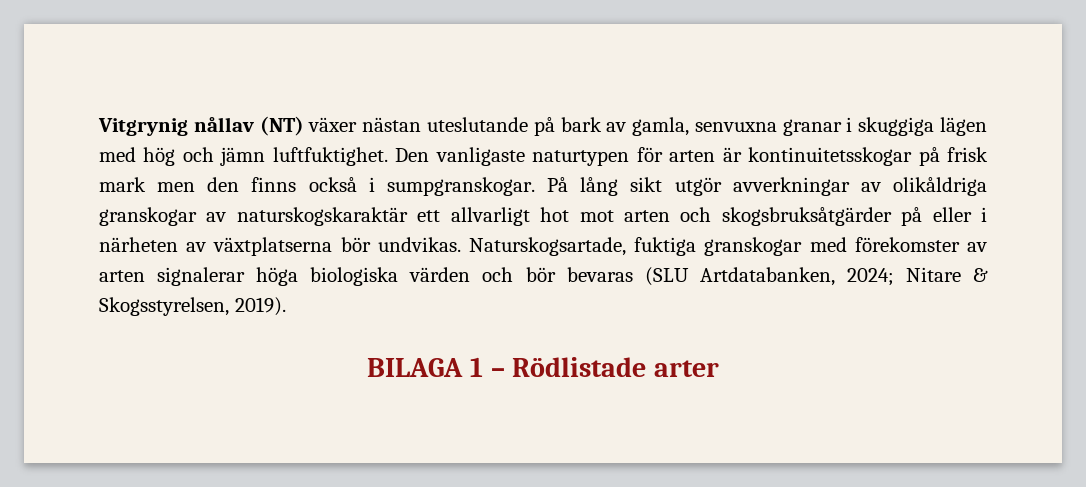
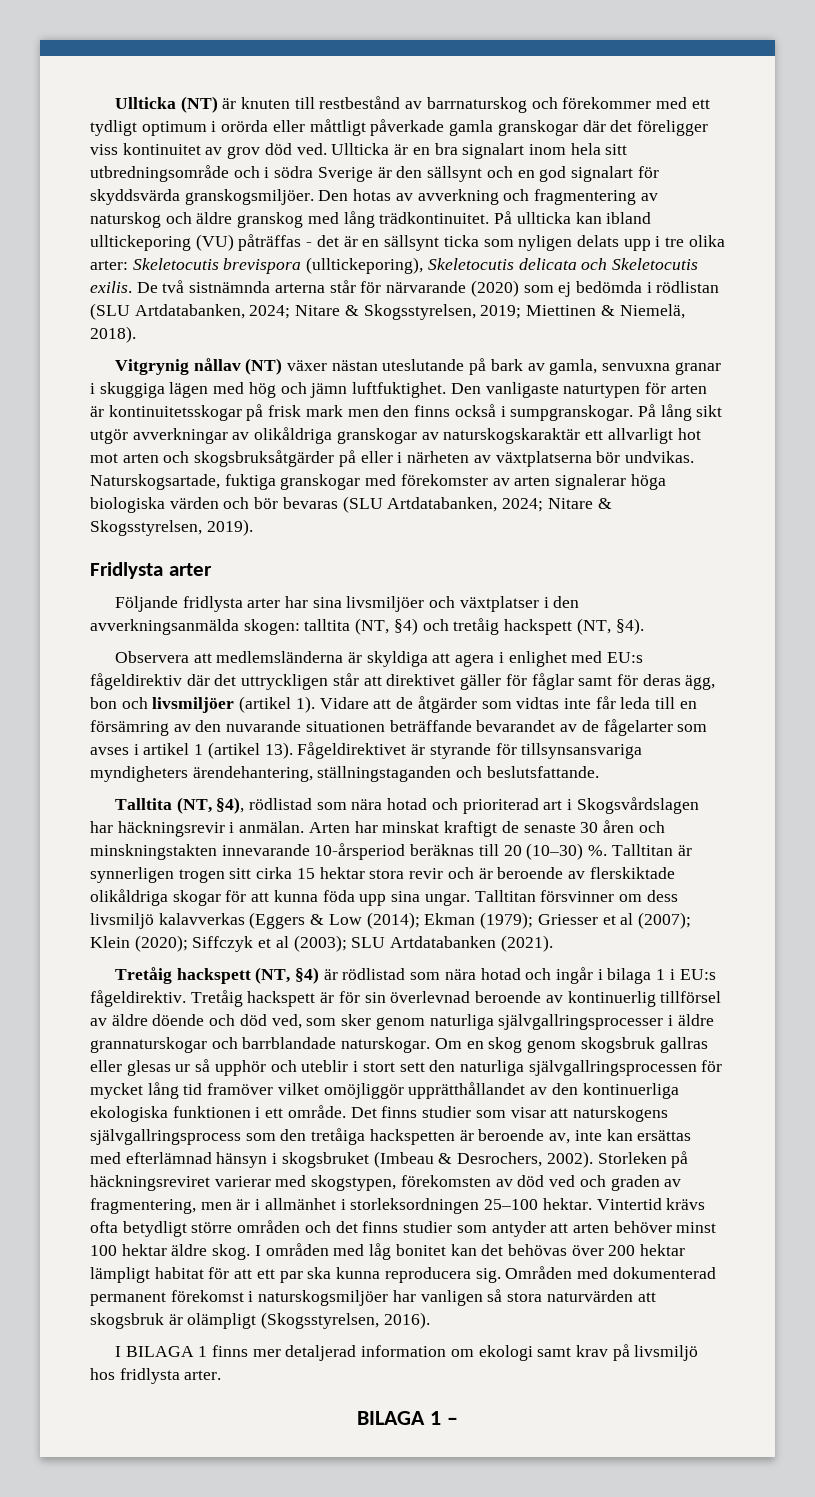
(98, 127) none -> [114,96,710,113] [90,119,708,136] [90,143,628,159] [90,165,659,182] [90,189,658,205] [90,211,652,228] [90,234,725,251] [90,257,699,274] [90,280,720,297] [90,303,685,320] [90,326,136,343] Ullticka (NT) är knuten till restbestånd av barrnaturskog och förekommer med ett tydligt optimum i orörda eller måttligt påverkade gamla granskogar där det föreligger viss kontinuitet av grov död ved. Ullticka är en bra signalart inom hela sitt utbredningsområde och i södra Sverige är den sällsynt och en god signalart för skyddsvärda granskogsmiljöer. Den hotas av avverkning och fragmentering av naturskog och äldre granskog med lång trädkontinuitet. På ullticka kan ibland ulltickeporing (VU) påträffas - det är en sällsynt ticka som nyligen delats upp i tre olika arter: Skeletocutis brevispora (ulltickeporing), Skeletocutis delicata och Skeletocutis exilis. De två sistnämnda arterna står för närvarande (2020) som ej bedömda i rödlistan (SLU Artdatabanken, 2024; Nitare & Skogsstyrelsen, 2019; Miettinen & Niemelä, 2018). //
(286, 306) none -> [90,562,212,579] [114,596,580,612] [90,618,644,635] [114,651,644,667] [90,673,716,690] [90,696,697,713] [90,719,708,736] [90,742,643,759] [90,766,599,782] [114,797,699,814] [90,820,665,837] [90,843,692,860] [90,867,675,883] [90,889,678,906] [90,912,691,929] [90,935,553,952] [114,967,716,984] [90,990,722,1007] [90,1014,714,1030] [90,1037,708,1053] [90,1059,723,1076] [90,1082,679,1099] [90,1105,668,1122] [90,1128,692,1145] [90,1151,689,1168] [90,1175,682,1191] [90,1198,706,1214] [90,1220,717,1237] [90,1243,686,1260] [90,1266,716,1283] [90,1289,656,1306] [90,1312,430,1329] [114,1344,699,1361] [90,1368,222,1384] // Fridlysta arter // Följande fridlysta arter har sina livsmiljöer och växtplatser i den avverkningsanmälda skogen: talltita (NT, §4) och tretåig hackspett (NT, §4). // Observera att medlemsländerna är skyldiga att agera i enlighet med EU:s fågeldirektiv där det uttryckligen står att direktivet gäller för fåglar samt för deras ägg, bon och livsmiljöer (artikel 1). Vidare att de åtgärder som vidtas inte får leda till en försämring av den nuvarande situationen beträffande bevarandet av de fågelarter som avses i artikel 1 (artikel 13). Fågeldirektivet är styrande för tillsynsansvariga myndigheters ärendehantering, ställningstaganden och beslutsfattande. // Talltita (NT, §4), rödlistad som nära hotad och prioriterad art i Skogsvårdslagen har häckningsrevir i anmälan. Arten har minskat kraftigt de senaste 30 åren och minskningstakten innevarande 10-årsperiod beräknas till 20 (10–30) %. Talltitan är synnerligen trogen sitt cirka 15 hektar stora revir och är beroende av flerskiktade olikåldriga skogar för att kunna föda upp sina ungar. Talltitan försvinner om dess livsmiljö kalavverkas (Eggers & Low (2014); Ekman (1979); Griesser et al (2007); Klein (2020); Siffczyk et al (2003); SLU Artdatabanken (2021). // Tretåig hackspett (NT, §4) är rödlistad som nära hotad och ingår i bilaga 1 i EU:s fågeldirektiv. Tretåig hackspett är för sin överlevnad beroende av kontinuerlig tillförsel av äldre döende och död ved, som sker genom naturliga självgallringsprocesser i äldre grannaturskogar och barrblandade naturskogar. Om en skog genom skogsbruk gallras eller glesas ur så upphör och uteblir i stort sett den naturliga självgallringsprocessen för mycket lång tid framöver vilket omöjliggör upprätthållandet av den kontinuerliga ekologiska funktionen i ett område. Det finns studier som visar att naturskogens självgallringsprocess som den tretåiga hackspetten är beroende av, inte kan ersättas med efterlämnad hänsyn i skogsbruket (Imbeau & Desrochers, 2002). Storleken på häckningsreviret varierar med skogstypen, förekomsten av död ved och graden av fragmentering, men är i allmänhet i storleksordningen 25–100 hektar. Vintertid krävs ofta betydligt större områden och det finns studier som antyder att arten behöver minst 100 hektar äldre skog. I områden med låg bonitet kan det behövas över 200 hektar lämpligt habitat för att ett par ska kunna reproducera sig. Områden med dokumenterad permanent förekomst i naturskogsmiljöer har vanligen så stora naturvärden att skogsbruk är olämpligt (Skogsstyrelsen, 2016). // I BILAGA 1 finns mer detaljerad information om ekologi samt krav på livsmiljö hos fridlysta arter.
[512,357,719,377] Rödlistade arter -> (458, 1421) none

